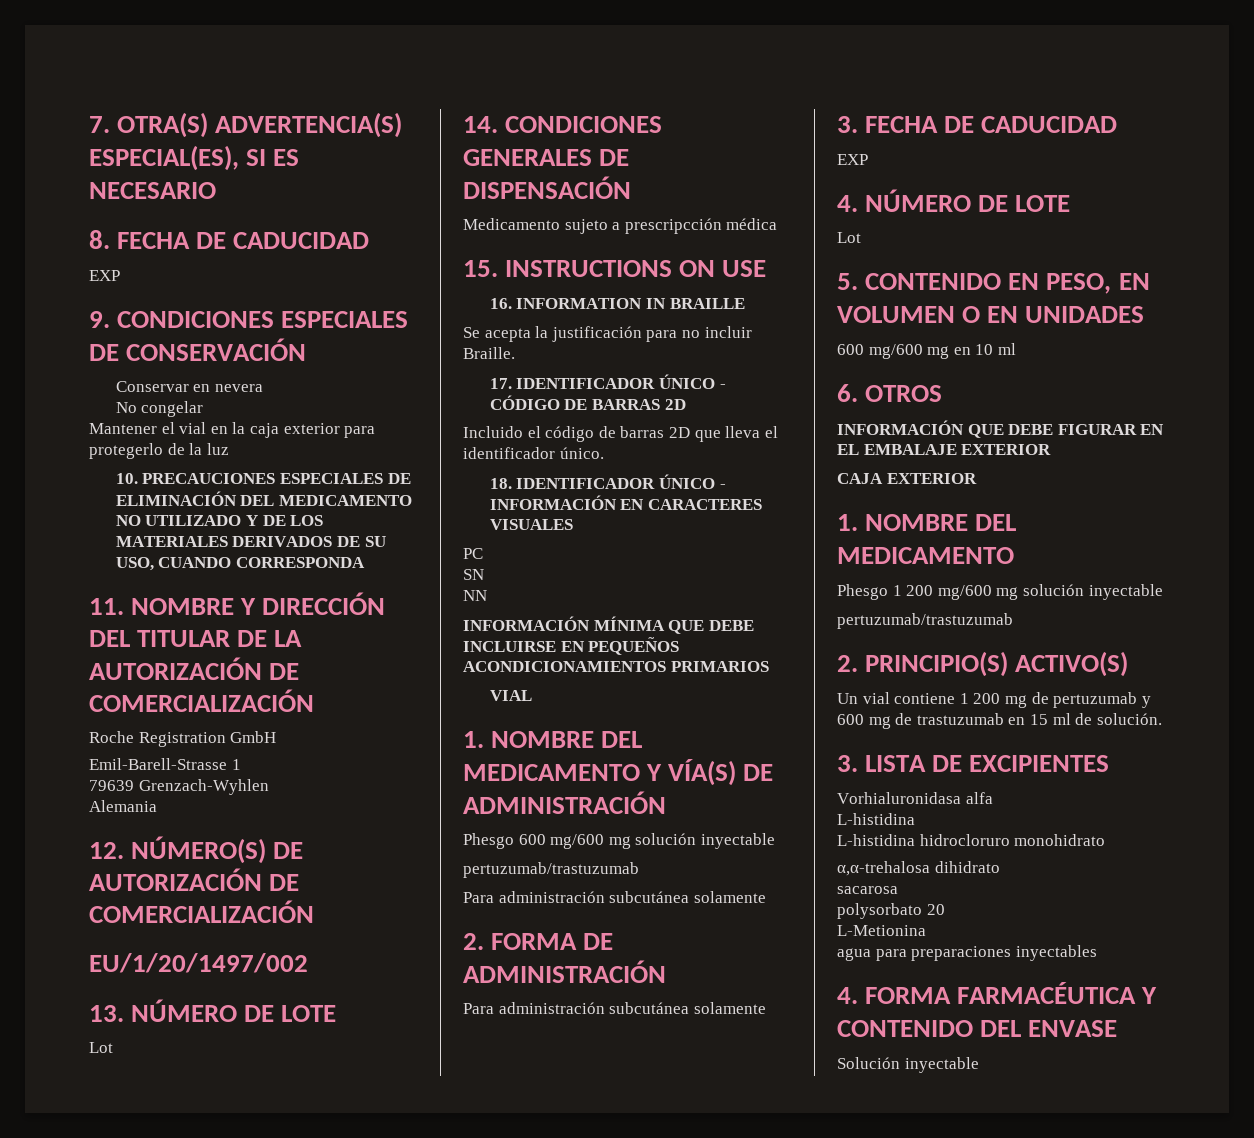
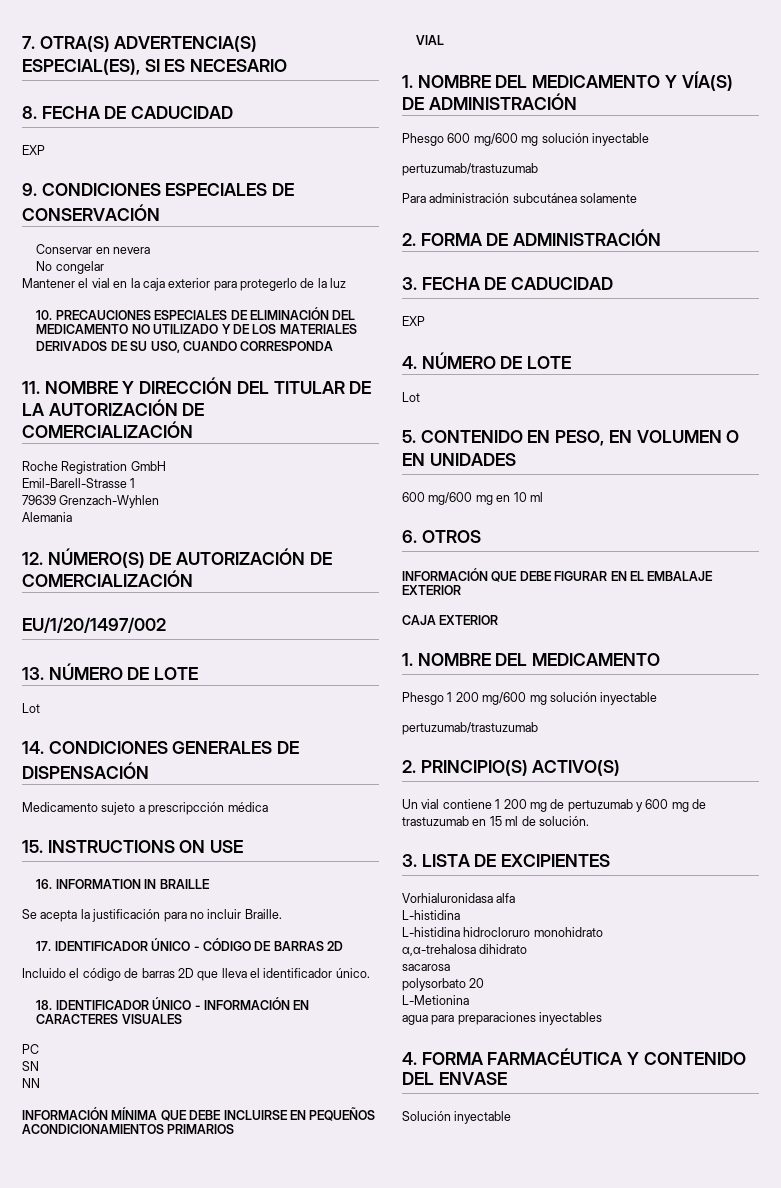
[463,1002,766,1014] // Para administración subcutánea solamente -> (662, 237) none

